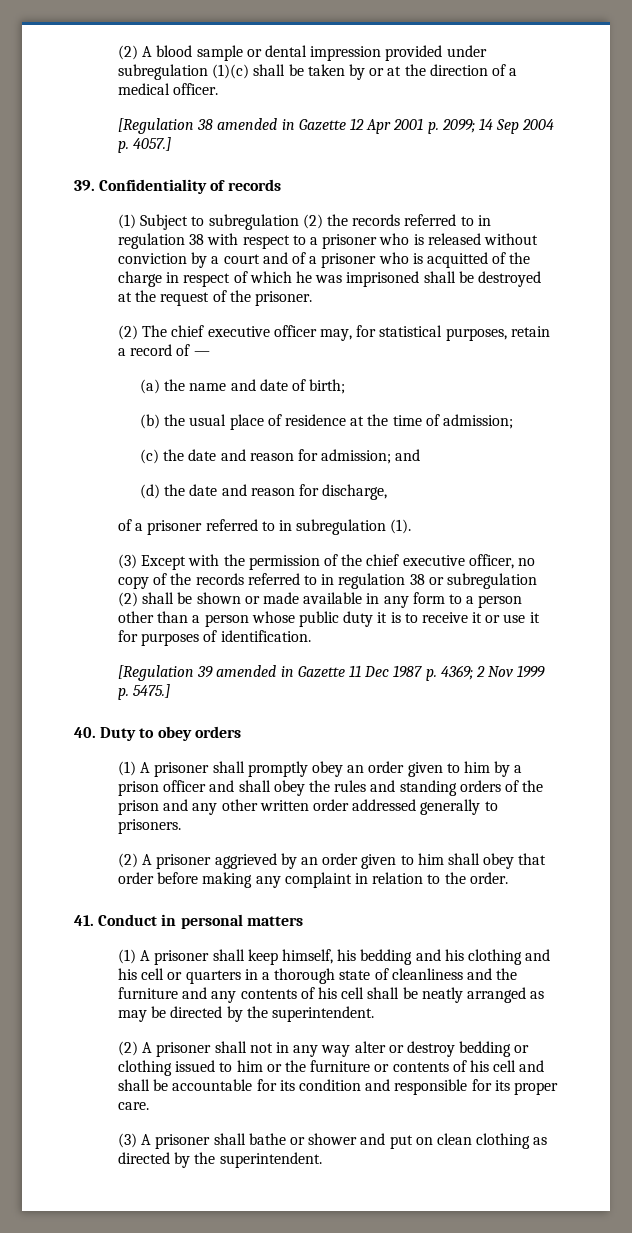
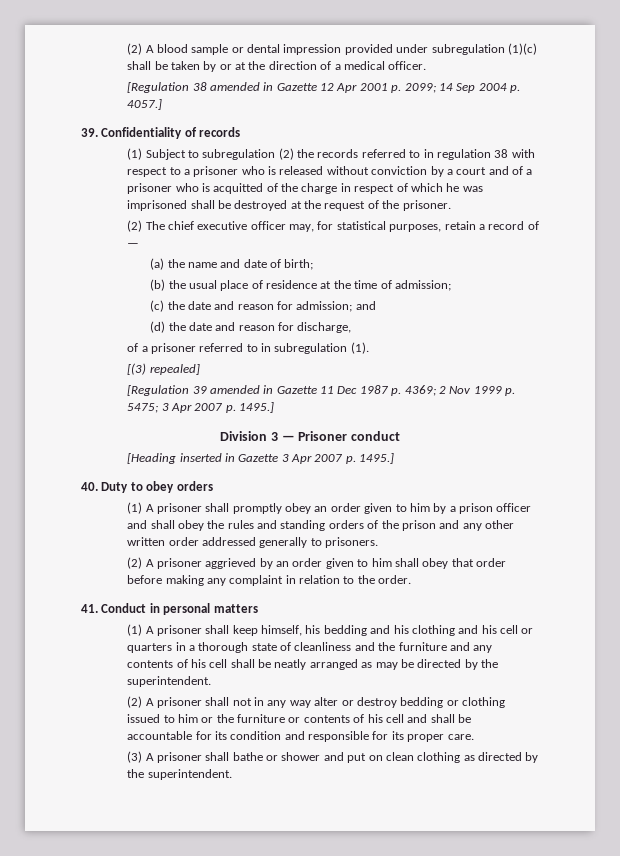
[118,554,535,570] [118,573,537,589] [118,592,523,608] [118,611,540,627] [118,630,311,646] (3) Except with the permission of the chief executive officer, no copy of the records referred to in regulation 38 or subregulation (2) shall be shown or made available in any form to a person other than a person whose public duty it is to receive it or use it for purposes of identification. -> [127,363,200,375] [(3) repealed]
[133,684,171,698] 5475.] -> [127,402,275,413] [219,431,401,441] [127,453,395,464] 5475; 3 Apr 2007 p. 1495.] // Division 3 — Prisoner conduct // [Heading inserted in Gazette 3 Apr 2007 p. 1495.]

